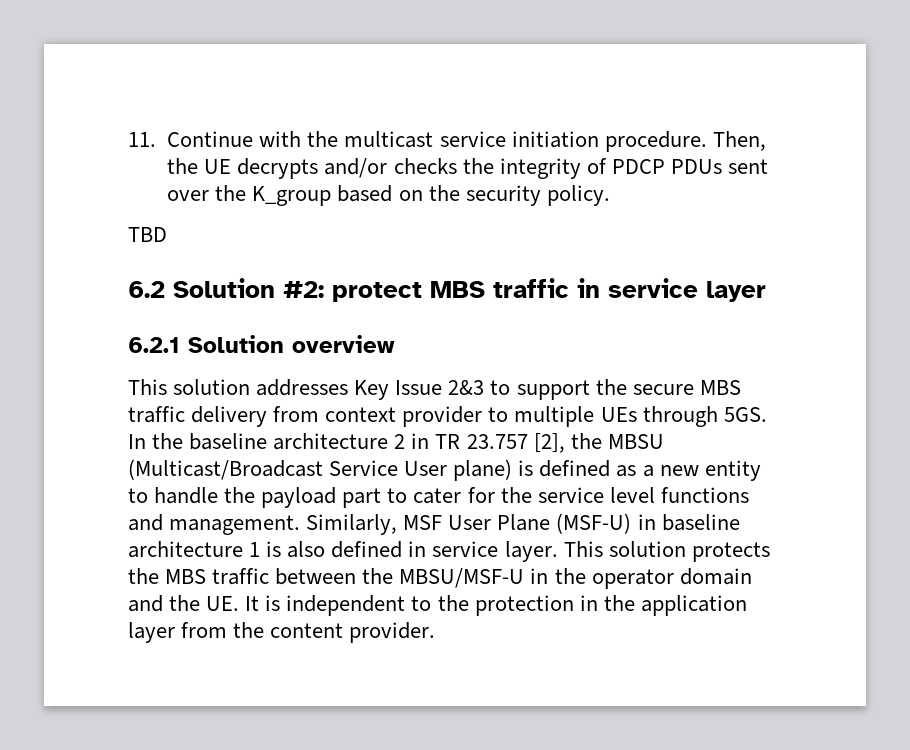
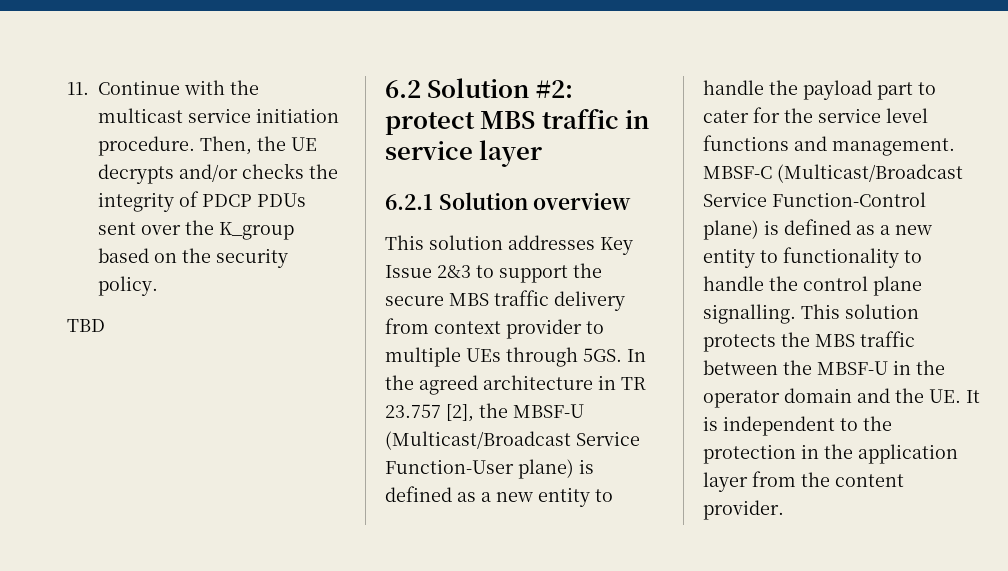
[189,433,406,450] baseline architecture 2 -> [419,375,593,395] agreed architecture
[607,434,664,449] [128,459,448,480] MBSU (Multicast/Broadcast Service User -> [513,404,584,418] [385,431,640,450] [385,459,514,474] MBSF-U (Multicast/Broadcast Service Function-User
[306,513,740,535] [128,541,558,562] Similarly, MSF User Plane (MSF-U) in baseline architecture 1 is also defined in service layer. -> [703,164,963,183] [703,192,926,207] [703,219,932,240] [703,247,922,268] [703,276,922,296] [703,304,796,324] MBSF-C (Multicast/Broadcast Service Function-Control plane) is defined as a new entity to functionality to handle the control plane signalling.
[399,568,525,588] MBSU/MSF-U -> [817,361,888,375] MBSF-U

